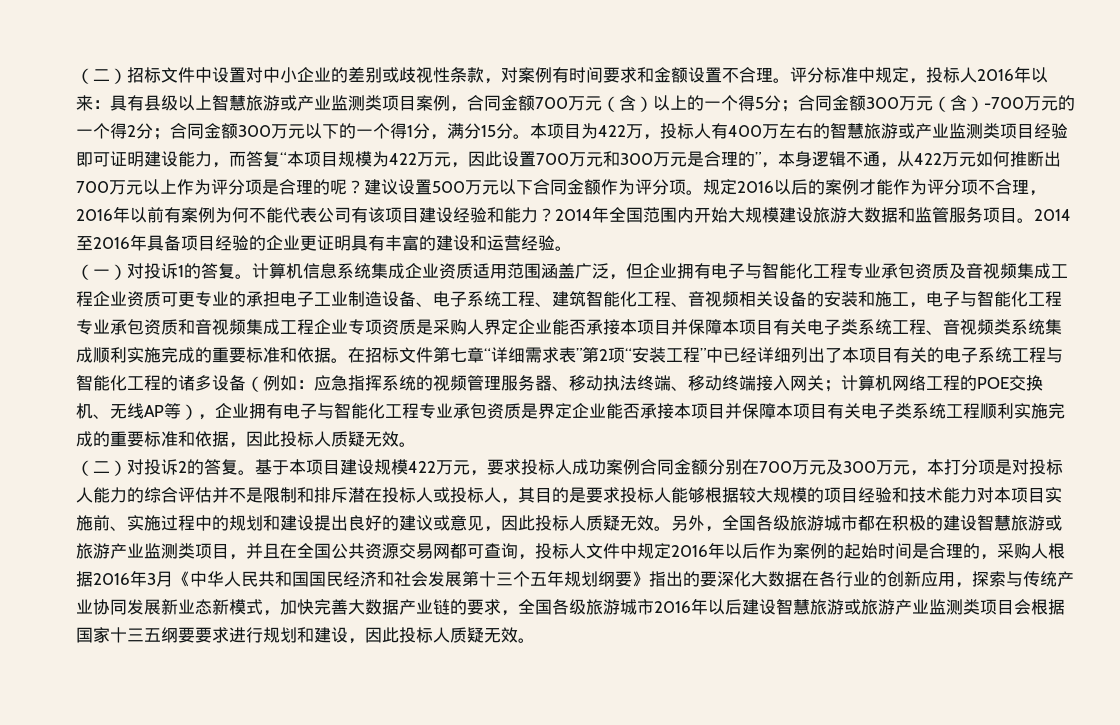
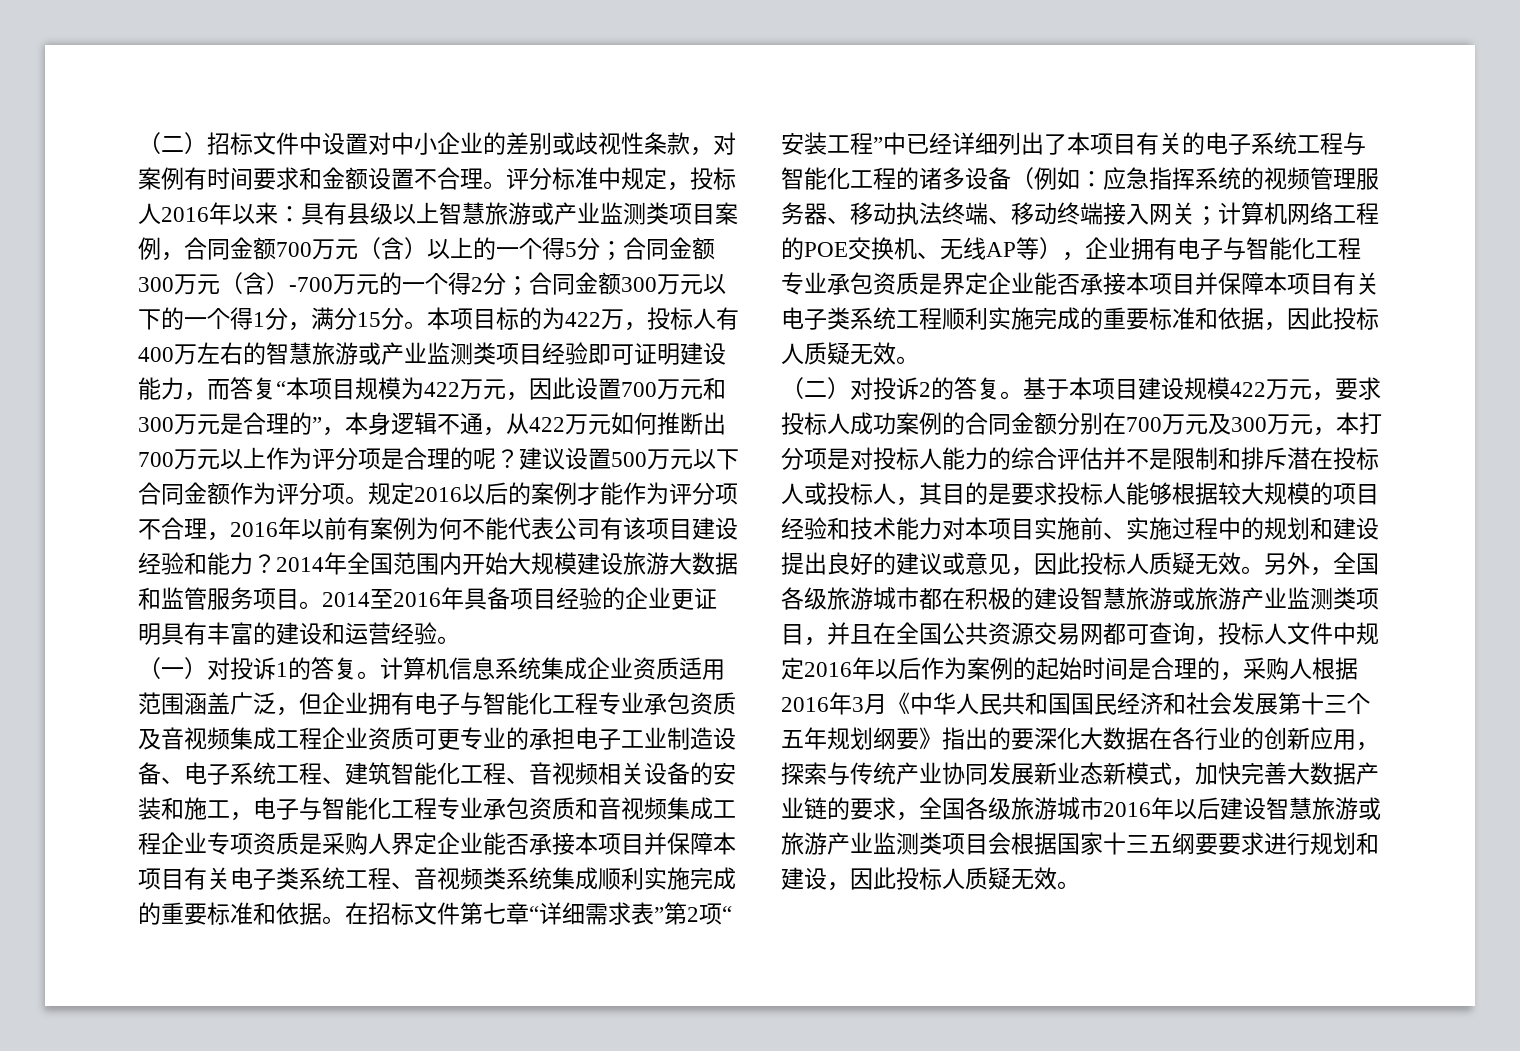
(581, 131) none -> [496,307,542,330] 标的
(640, 467) none -> [942,412,965,435] 的

